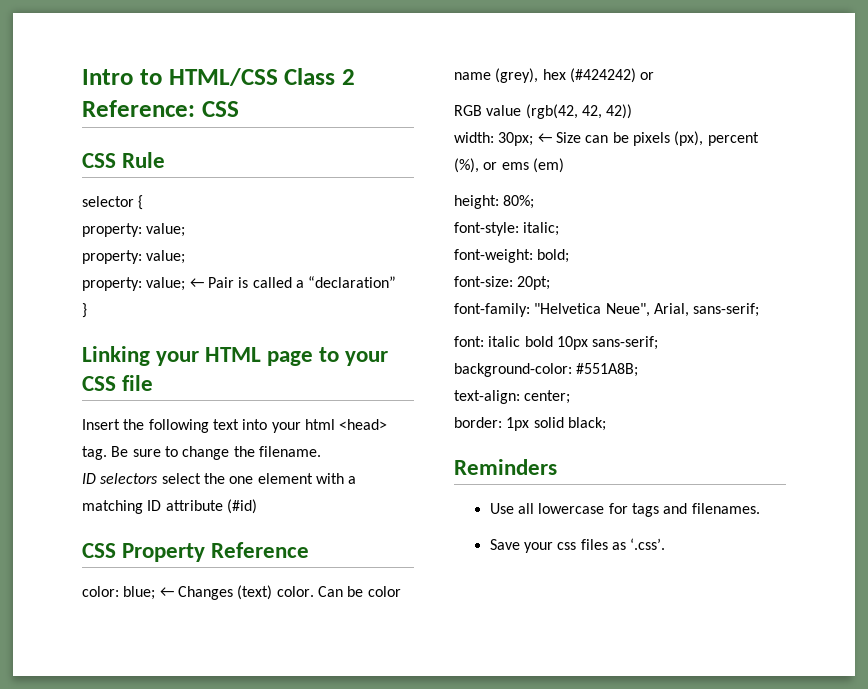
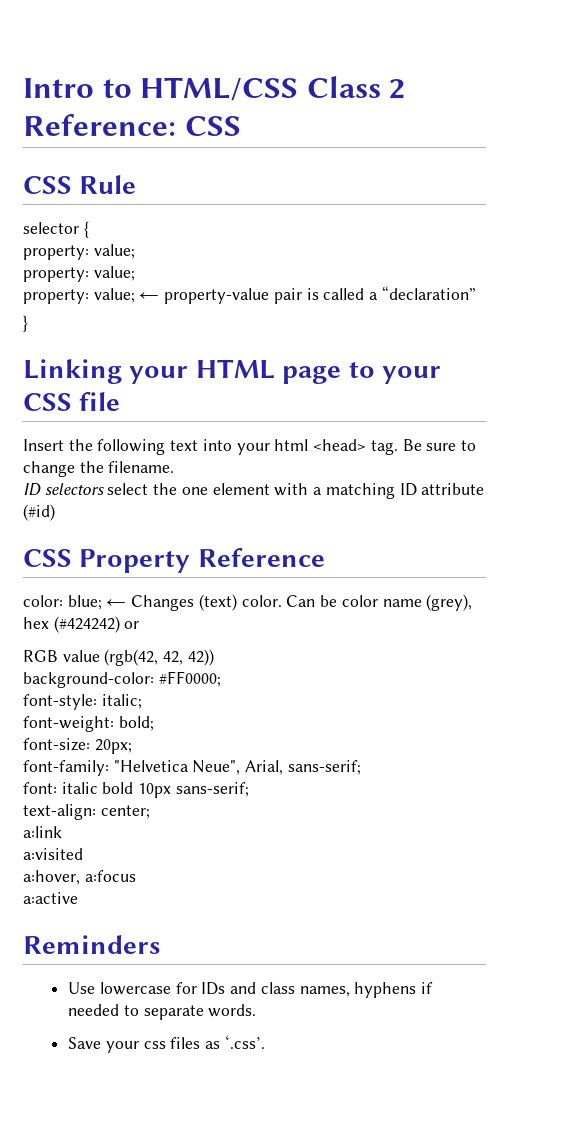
[207,277,234,288] Pair -> [164,288,302,304] property-value pair
[454,131,759,146] [454,158,564,173] [454,195,535,209] width: 30px; ← Size can be pixels (px), percent (%), or ems (em) // height: 80%; -> [23,671,221,688] background-color: #FF0000;
[517,276,551,290] 20pt; -> [94,739,132,754] 20px;
[454,363,639,377] // background-color: #551A8B; -> (249, 789) none
[454,417,606,431] border: 1px solid black; -> [23,826,62,838] [23,848,83,860] [23,870,136,885] [23,892,78,904] a:link // a:visited // a:hover, a:focus // a:active
[517,503,534,514] all -> (96, 988) none
[631,503,760,517] tags and filenames. -> [201,982,434,998] [68,1004,257,1020] IDs and class names, hyphens if needed to separate words.

